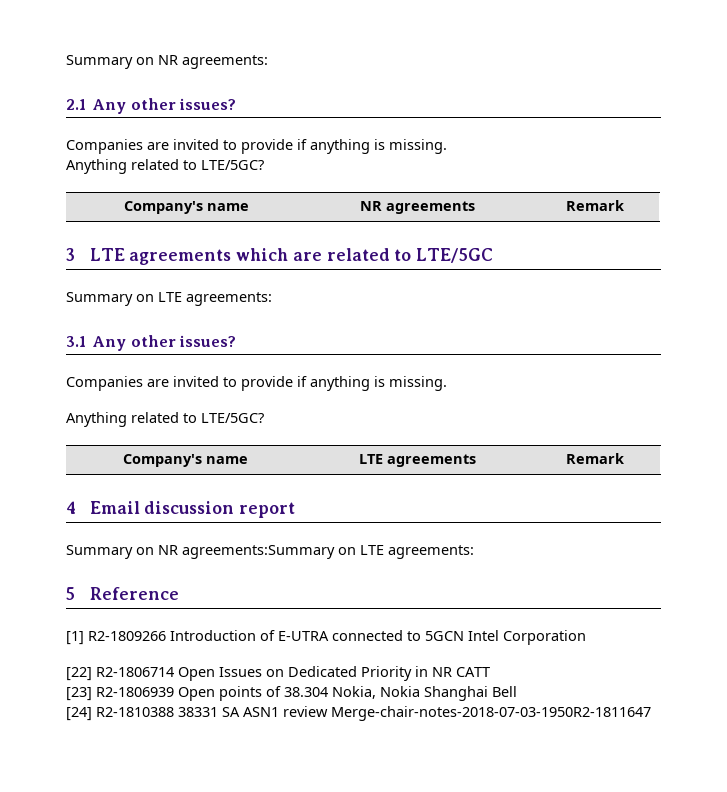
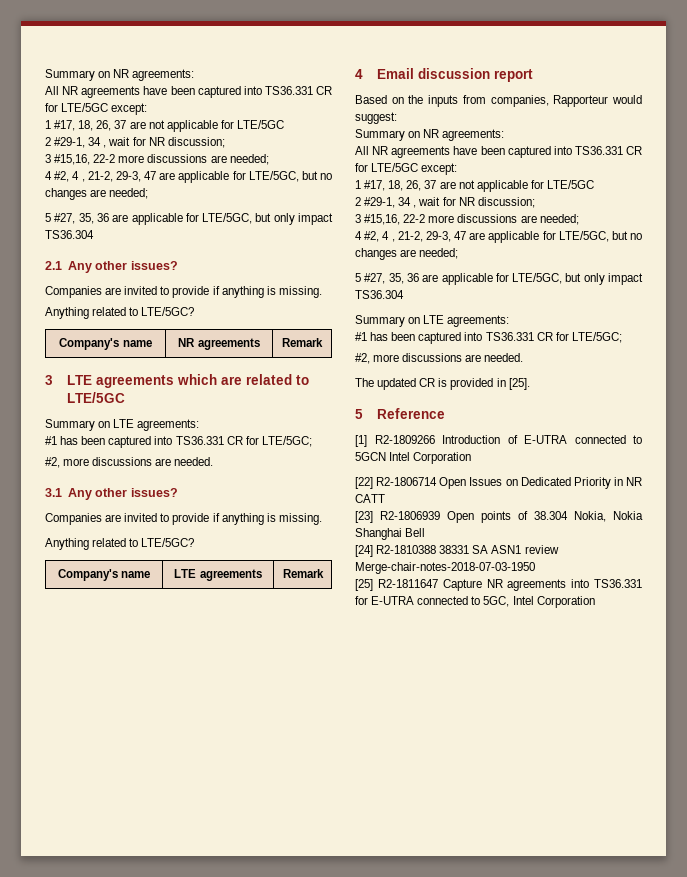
[66,55,268,69] Summary on NR agreements: -> [45,69,195,81] [45,86,332,98] [45,103,148,115] [45,120,284,132] [45,137,225,148] [45,154,269,165] [45,171,332,183] [45,188,149,200] [45,213,334,225] [45,230,94,239] Summary on NR agreements: // All NR agreements have been captured into TS36.331 CR for LTE/5GC except: // 1 #17, 18, 26, 37 are not applicable for LTE/5GC // 2 #29-1, 34 , wait for NR discussion; // 3 #15,16, 22-2 more discussions are needed; // 4 #2, 4 , 21-2, 29-3, 47 are applicable for LTE/5GC, but no changes are needed; // 5 #27, 35, 36 are applicable for LTE/5GC, but only impact TS36.304
(272, 299) none -> [45,436,312,448] [45,457,214,468] // #1 has been captured into TS36.331 CR for LTE/5GC; // #2, more discussions are needed.
[66,545,474,559] Summary on NR agreements:Summary on LTE agreements: -> [355,95,642,107] [355,112,397,124] [355,129,505,141] [355,146,642,158] [355,163,458,175] [355,180,594,192] [355,197,535,208] [355,214,579,225] [355,231,642,243] [355,248,459,260] [355,273,643,285] [355,290,404,299] [355,315,510,327] [355,332,622,344] [355,353,524,364] [355,378,530,390] Based on the inputs from companies, Rapporteur would suggest: // Summary on NR agreements: // All NR agreements have been captured into TS36.331 CR for LTE/5GC except: // 1 #17, 18, 26, 37 are not applicable for LTE/5GC // 2 #29-1, 34 , wait for NR discussion; // 3 #15,16, 22-2 more discussions are needed; // 4 #2, 4 , 21-2, 29-3, 47 are applicable for LTE/5GC, but no changes are needed; // 5 #27, 35, 36 are applicable for LTE/5GC, but only impact TS36.304 // Summary on LTE agreements: // #1 has been captured into TS36.331 CR for LTE/5GC; // #2, more discussions are needed. // The updated CR is provided in [25].
[331,706,651,721] Merge-chair-notes-2018-07-03-1950R2-1811647 -> [355,562,535,574] [355,579,642,591] [355,596,595,608] Merge-chair-notes-2018-07-03-1950 // [25] R2-1811647 Capture NR agreements into TS36.331 for E-UTRA connected to 5GC, Intel Corporation

